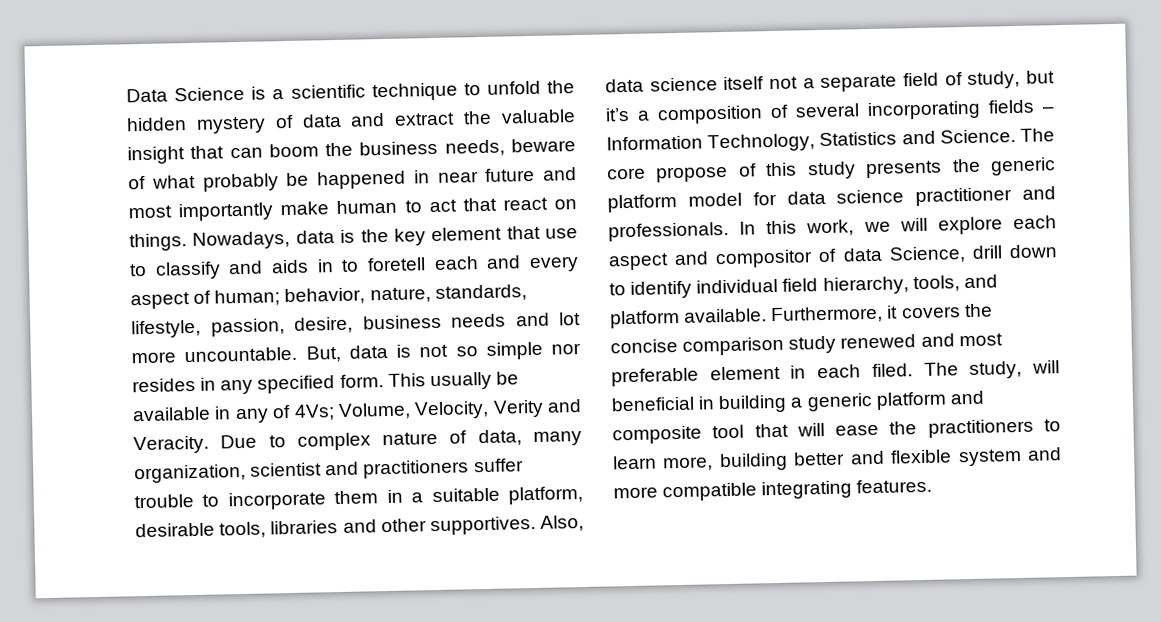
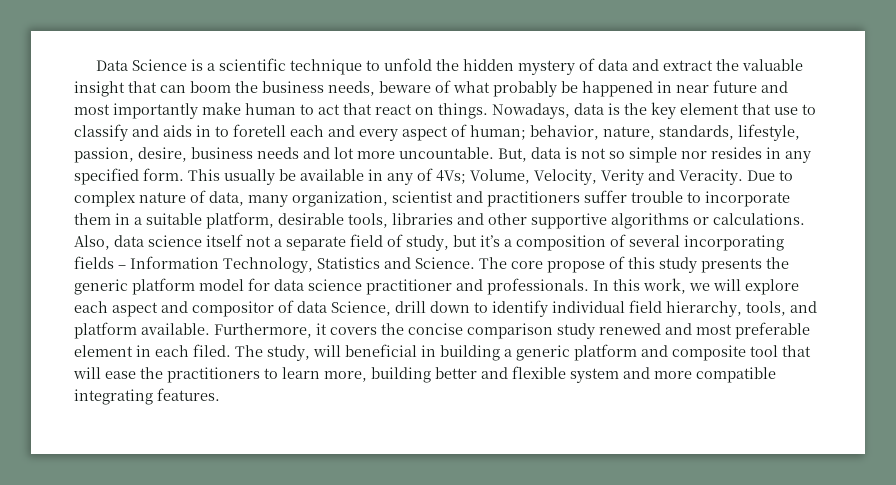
[429,515,536,536] supportives. -> [531,213,805,229] supportive algorithms or calculations.

